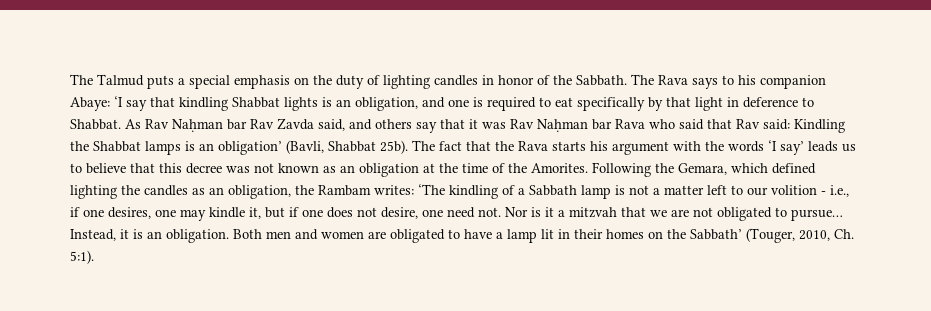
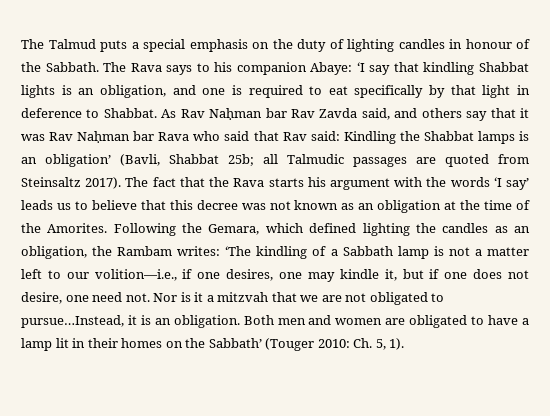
[498,75,534,85] honor -> [465,39,512,49] honour
[380,140,408,154] 25b). -> [228,154,529,167] [21,177,122,189] 25b; all Talmudic passages are quoted from Steinsaltz 2017).
[771,185,849,197] volition - i.e., -> [94,269,177,281] volition—i.e.,
[791,209,843,221] [70,229,116,241] pursue… Instead, -> [21,315,124,328] pursue…Instead,
[746,228,854,243] [70,250,94,264] (Touger, 2010, Ch. 5:1). -> [265,338,405,351] (Touger 2010: Ch. 5, 1).

